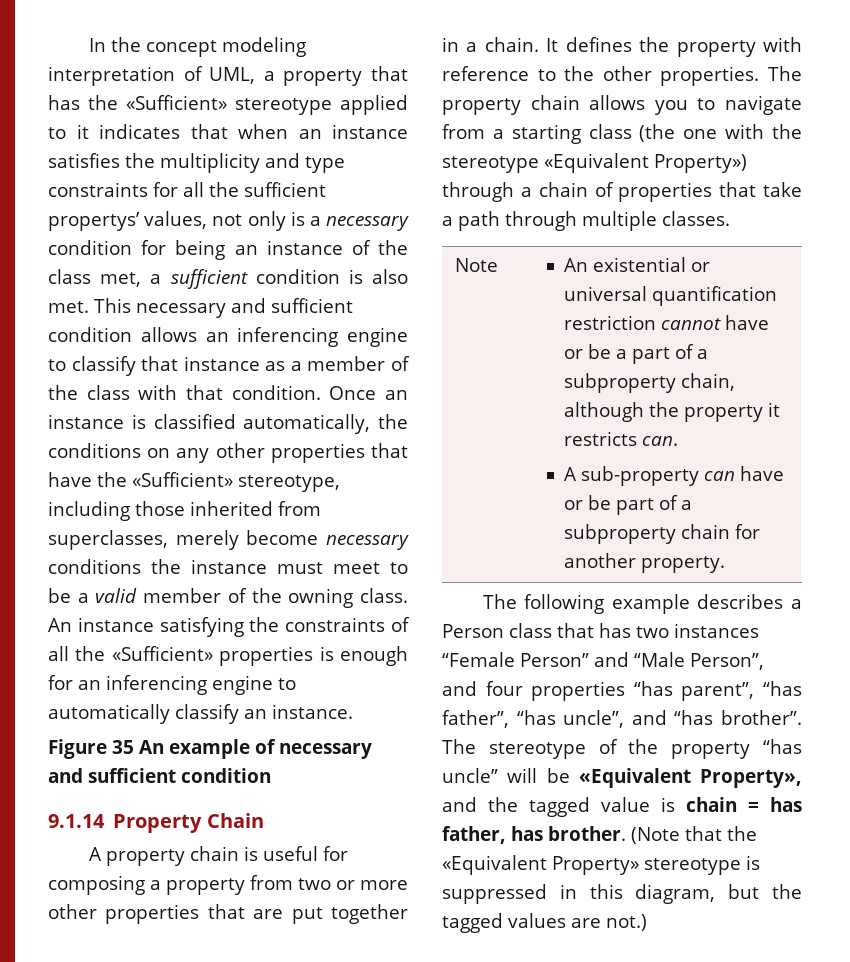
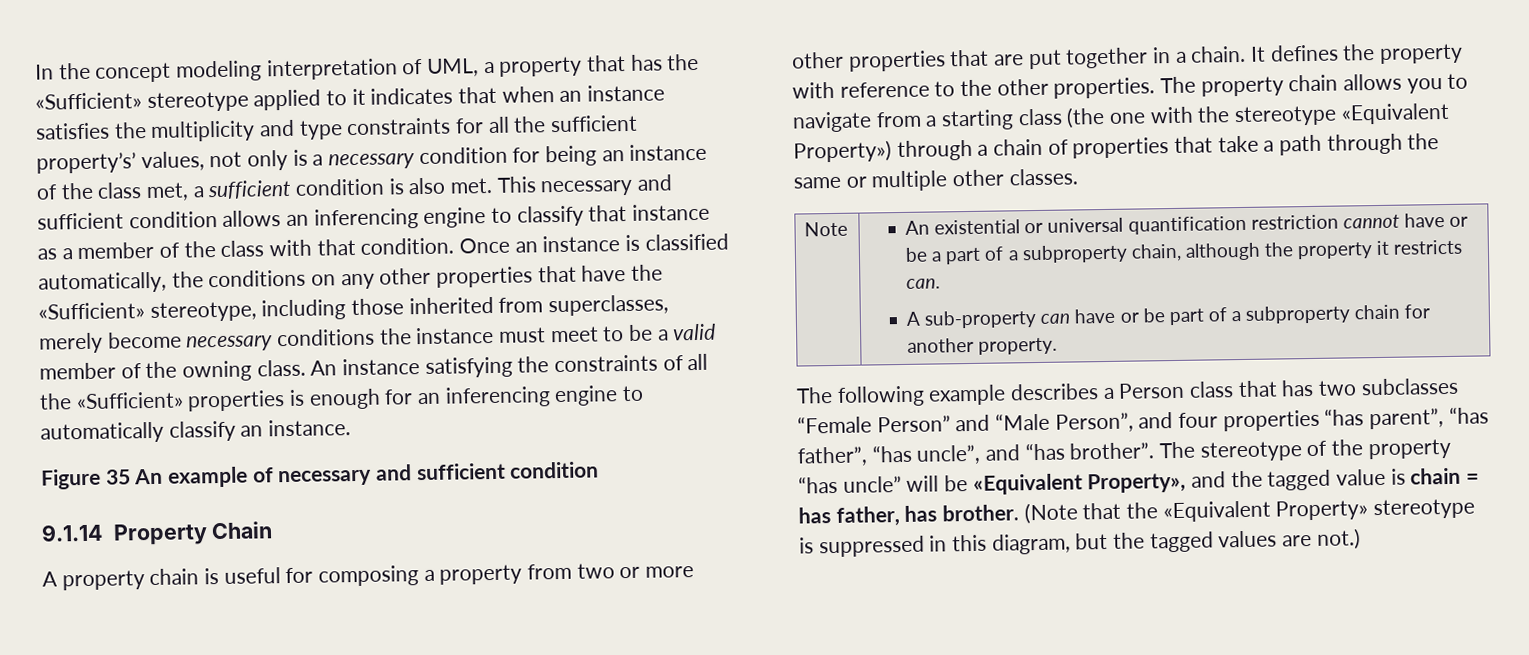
[48,212,139,231] propertys’ -> [36,152,136,174] property’s’
[582,211,657,231] multiple -> [1407,133,1440,150] [793,169,1005,192] the same or multiple other
[674,623,759,638] instances -> [1360,377,1459,396] subclasses

